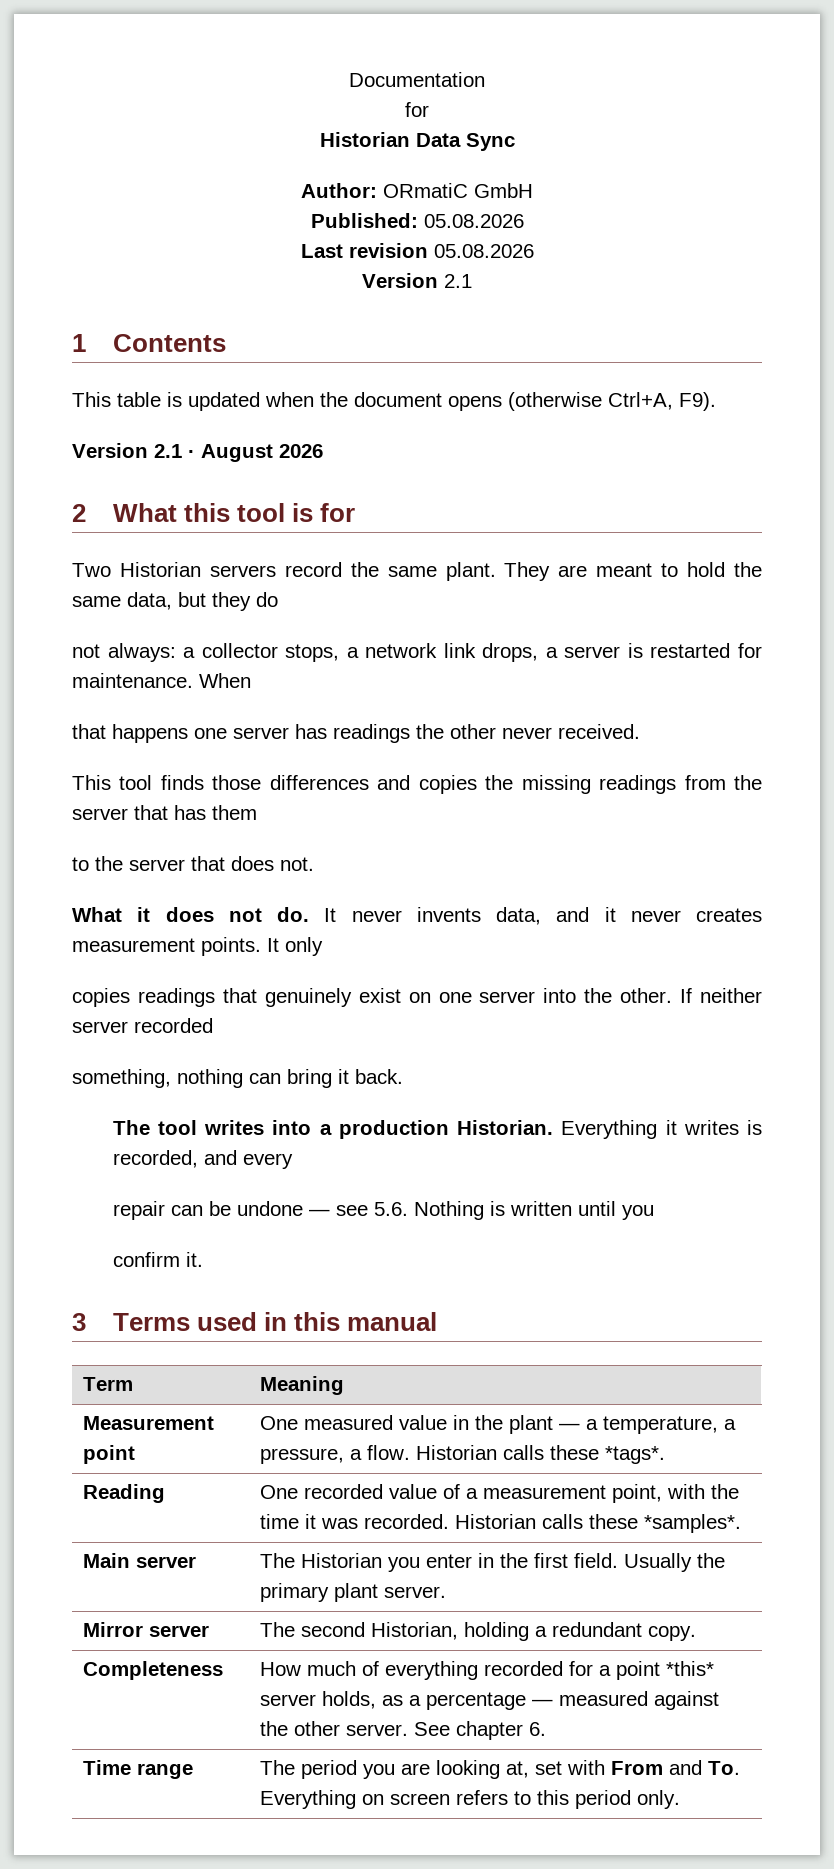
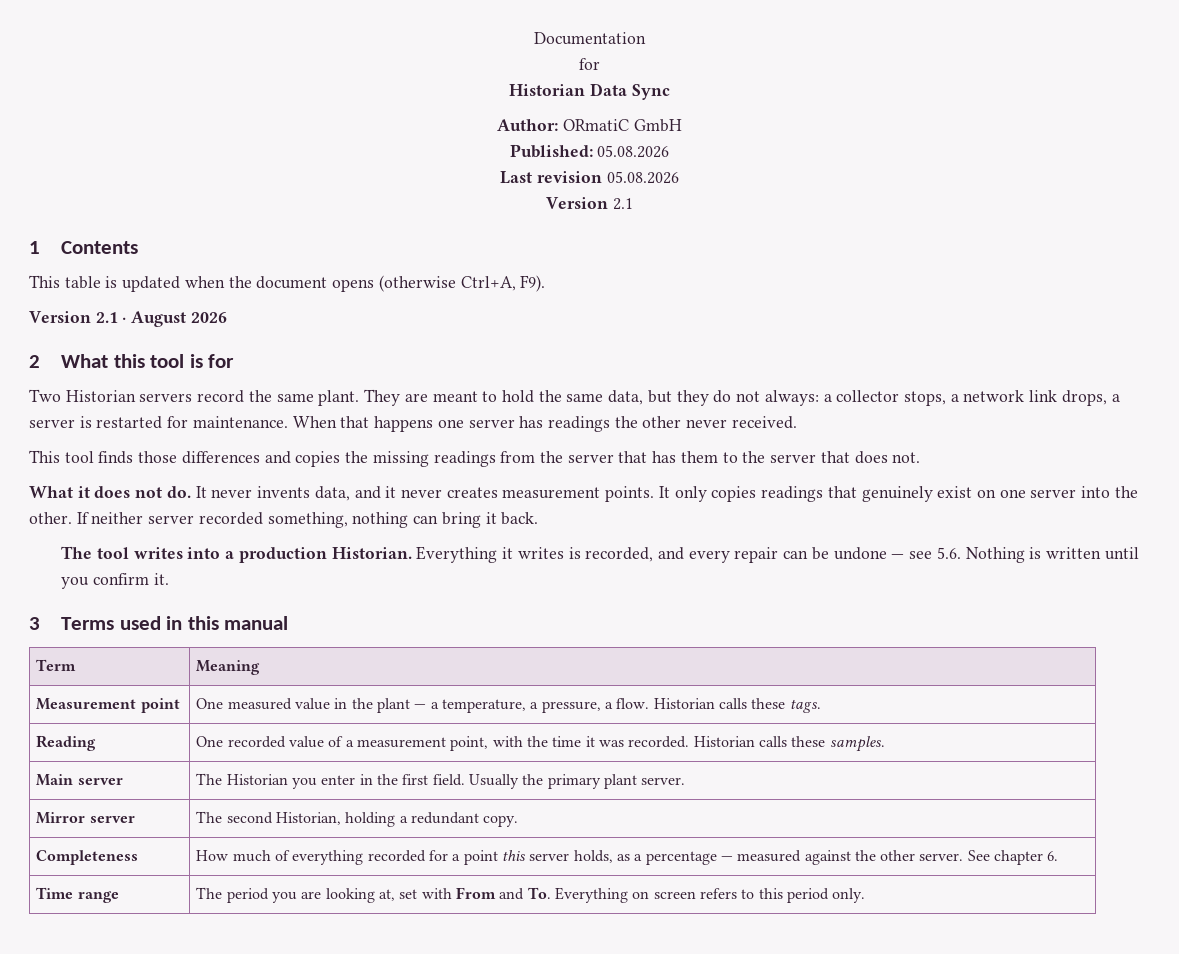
(278, 599) // -> (732, 396) none
(251, 680) // -> (337, 422) none
(257, 812) // -> (718, 457) none
(323, 946) // -> (707, 494) none
(213, 1025) // -> (263, 518) none
(293, 1161) // -> (730, 556) none
(654, 1212) // -> (90, 583) none
[605,1446,666,1464] *tags*. -> [789,699,821,713] tags.
[644,1514,742,1533] *samples*. -> [829,736,885,752] samples.
[666,1661,715,1676] *this* -> [501,850,526,861] this

